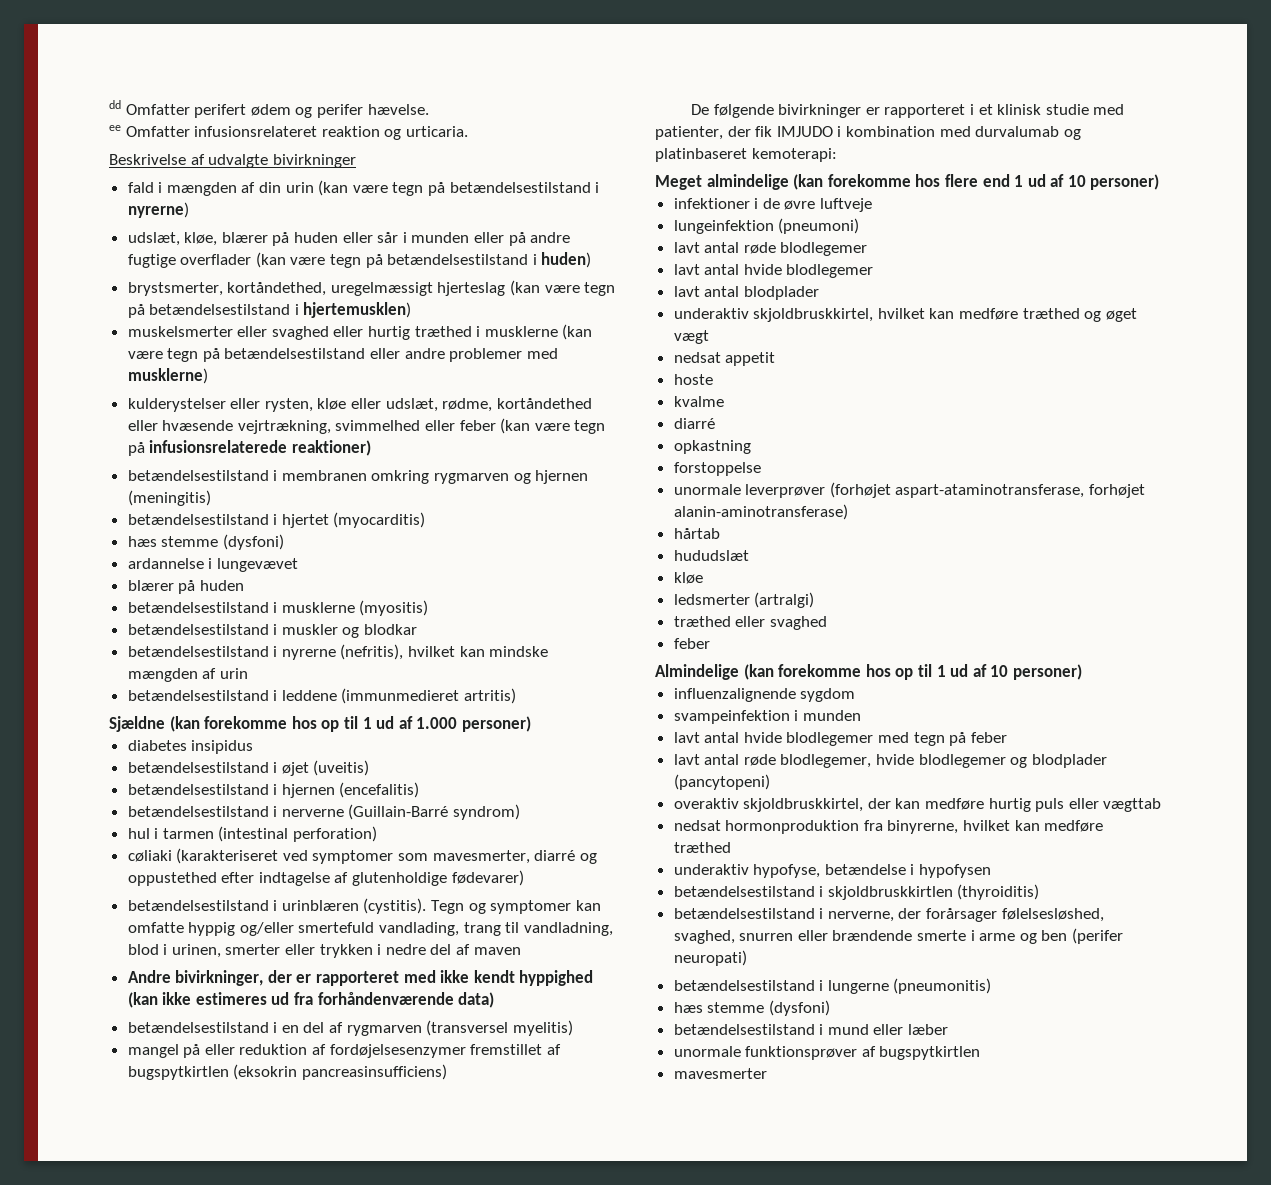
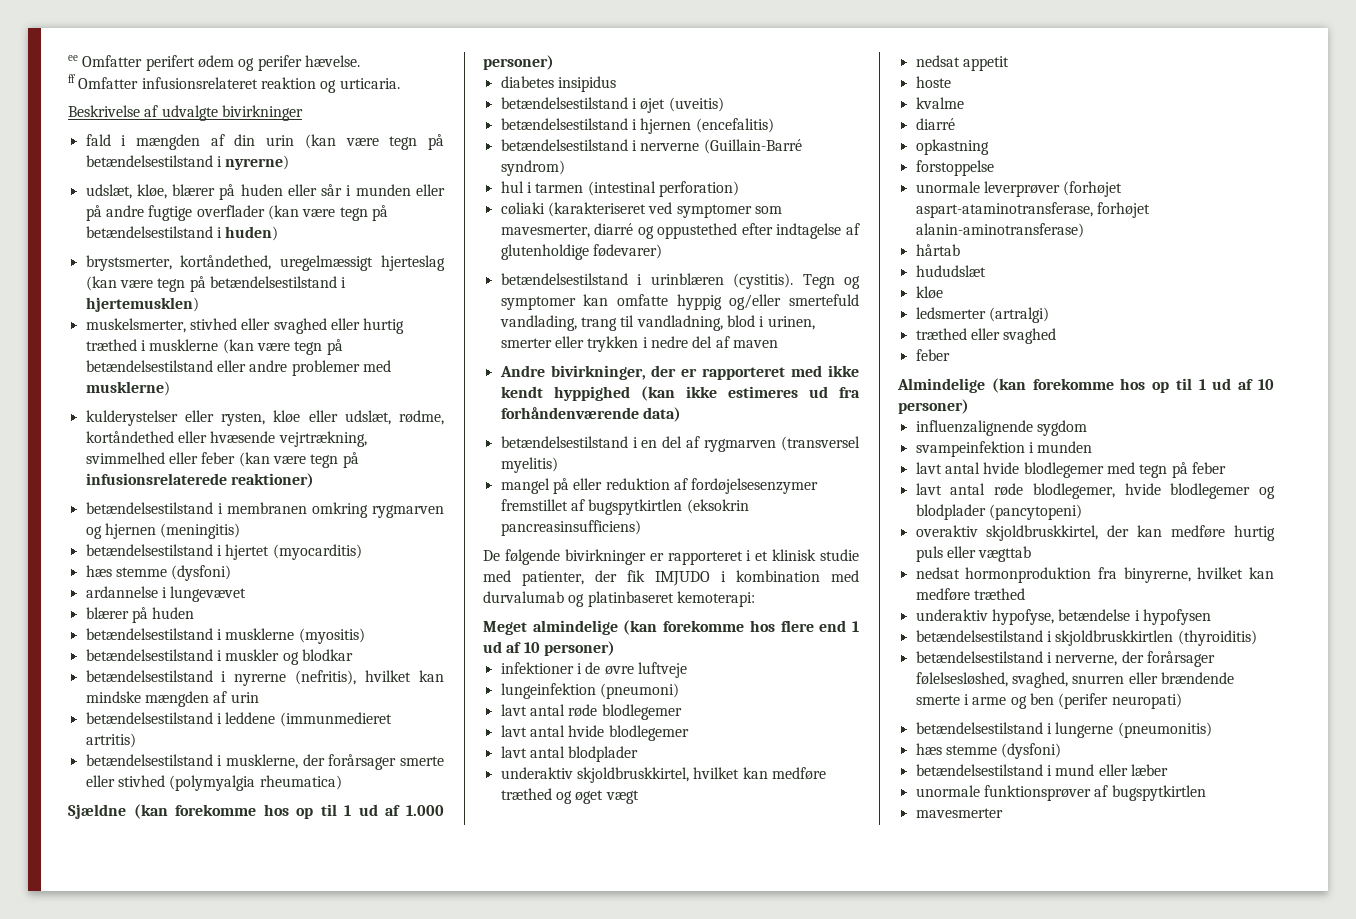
[109,100,121,109] dd -> [68,55,78,61] ee
[109,125,121,131] ee -> [68,74,76,83] ff
[127,326,233,337] muskelsmerter -> [85,318,237,333] muskelsmerter, stivhed
(517, 696) none -> [85,754,444,770] [85,775,342,791] // betændelsestilstand i musklerne, der forårsager smerte eller stivhed (polymyalgia rheumatica)

